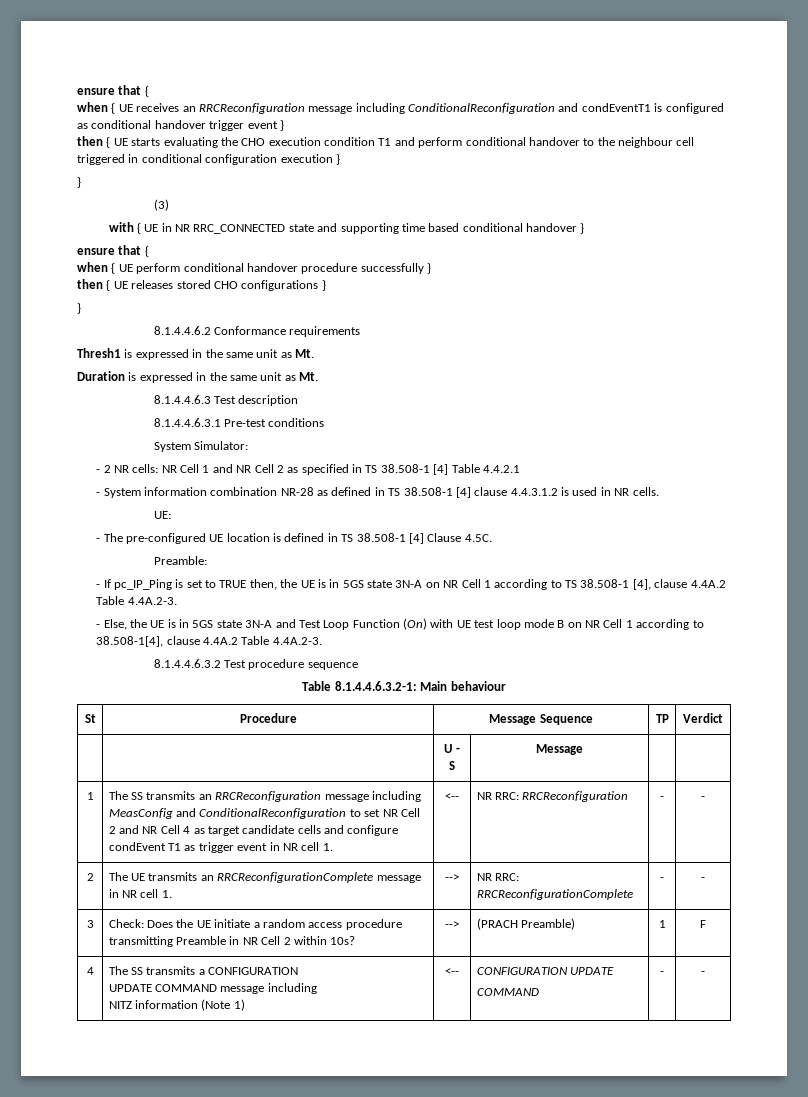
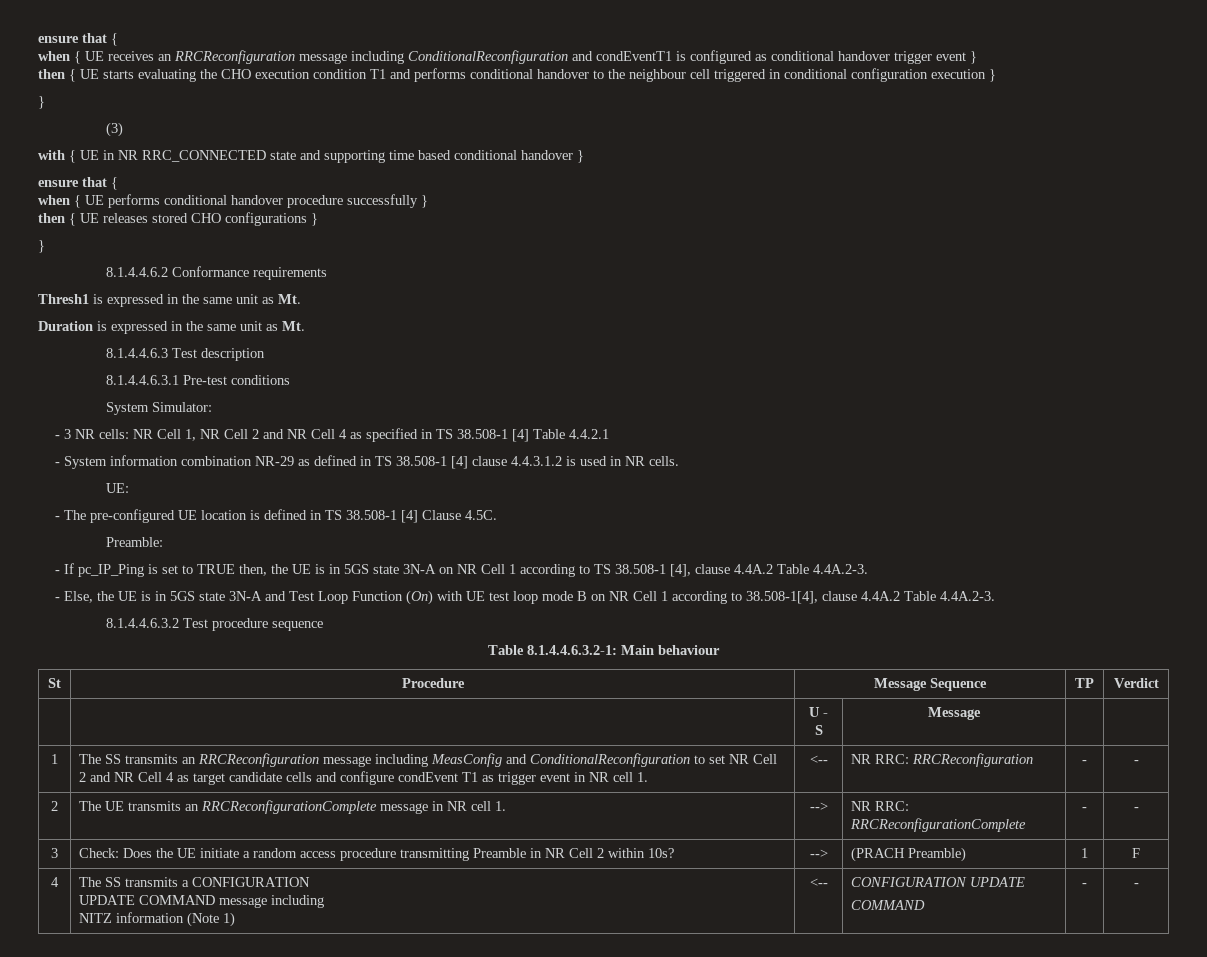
[418,137,463,148] perform -> [414,68,466,82] performs
[136,263,181,274] perform -> [108,194,160,208] performs
[103,465,111,473] 2 -> [63,429,71,439] 3
[202,464,284,473] 1 and NR Cell 2 -> [184,429,347,441] 1, NR Cell 2 and NR Cell 4
[280,487,314,496] NR-28 -> [254,456,294,466] NR-29

